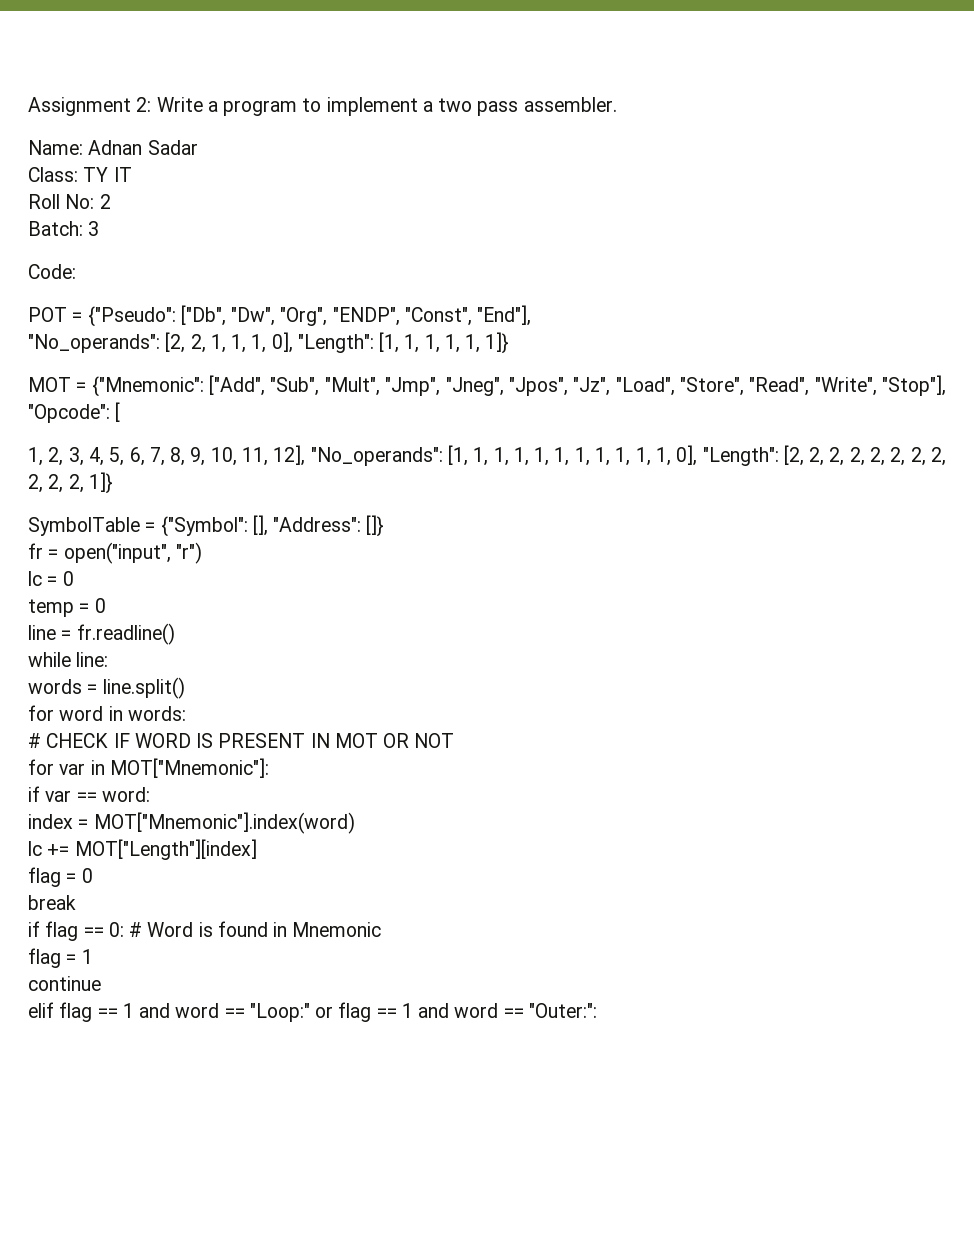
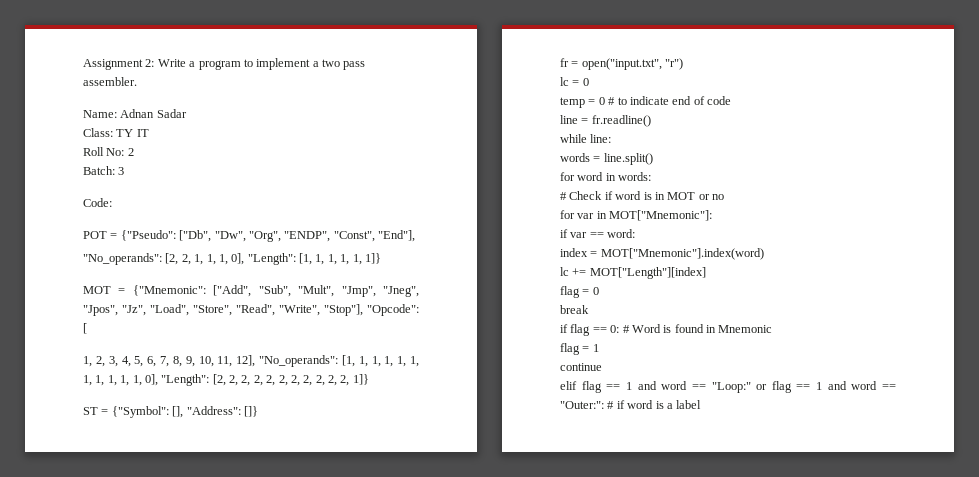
[28,517,140,536] SymbolTable -> [83,407,98,415] ST
[63,542,171,564] open("input", -> [581,58,662,70] open("input.txt",
(106, 605) none -> [608,96,731,105] # to indicate end of code
[46,733,455,748] CHECK IF WORD IS PRESENT IN MOT OR NOT -> [569,191,724,200] Check if word is in MOT or no
(597, 1010) none -> [607,400,702,409] # if word is a label

